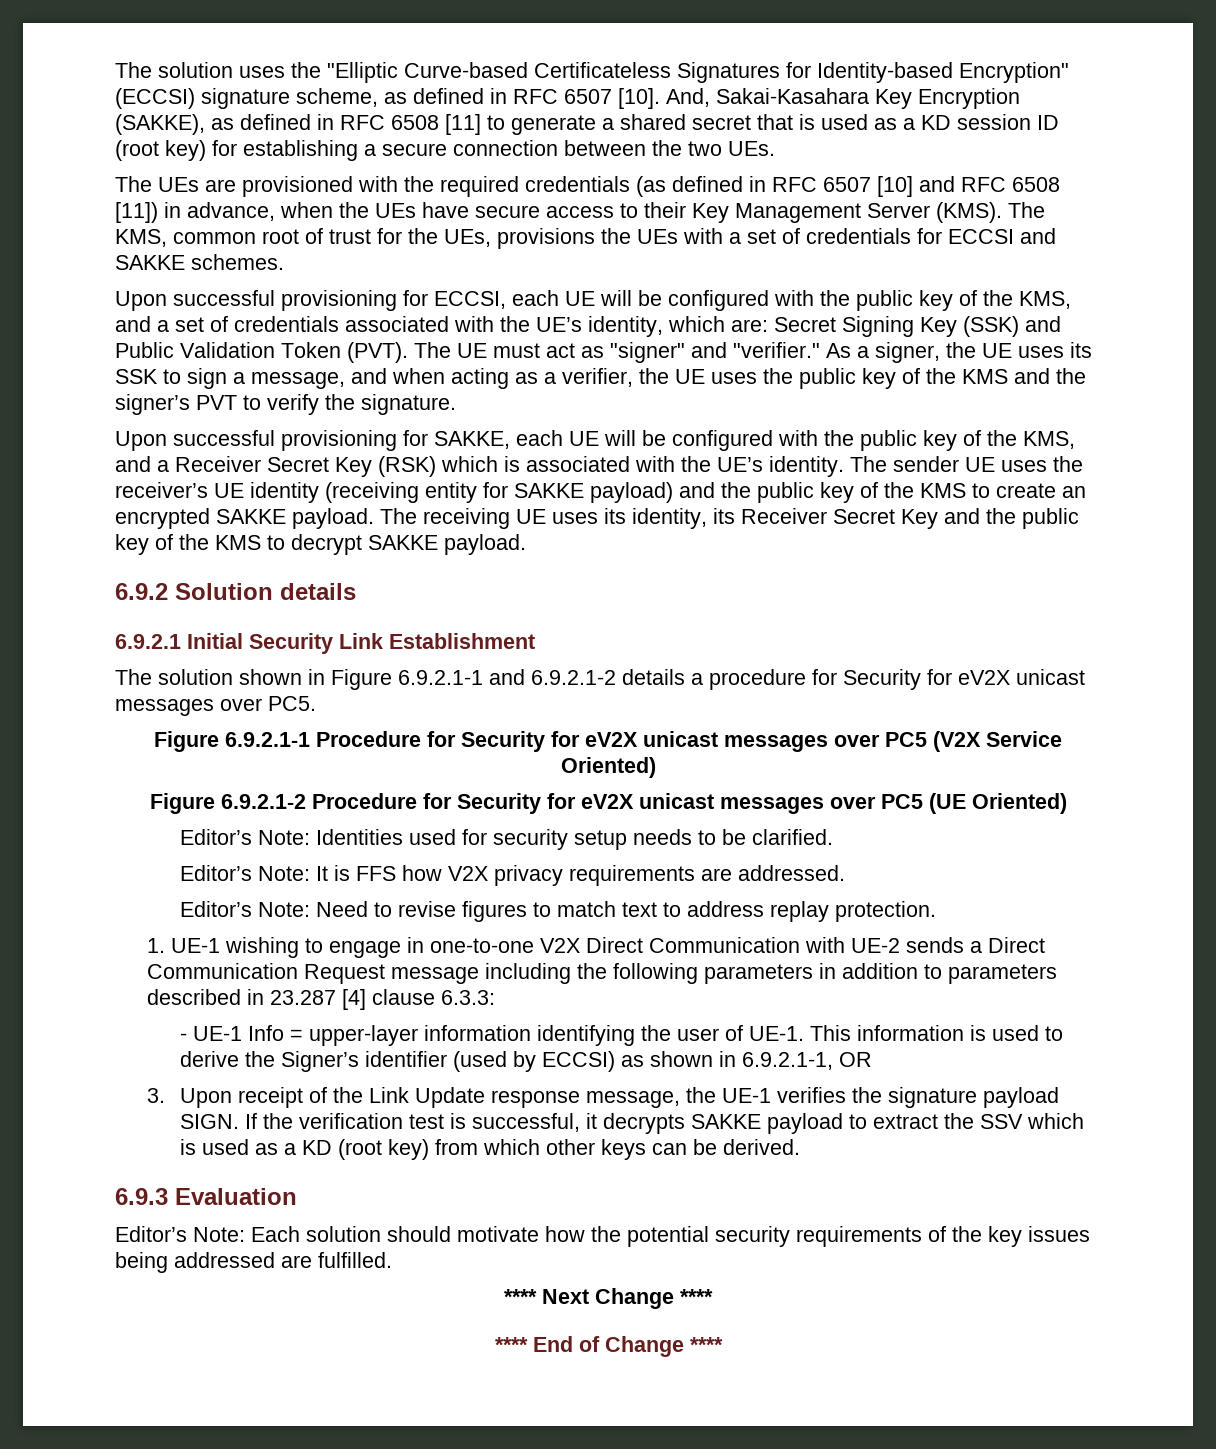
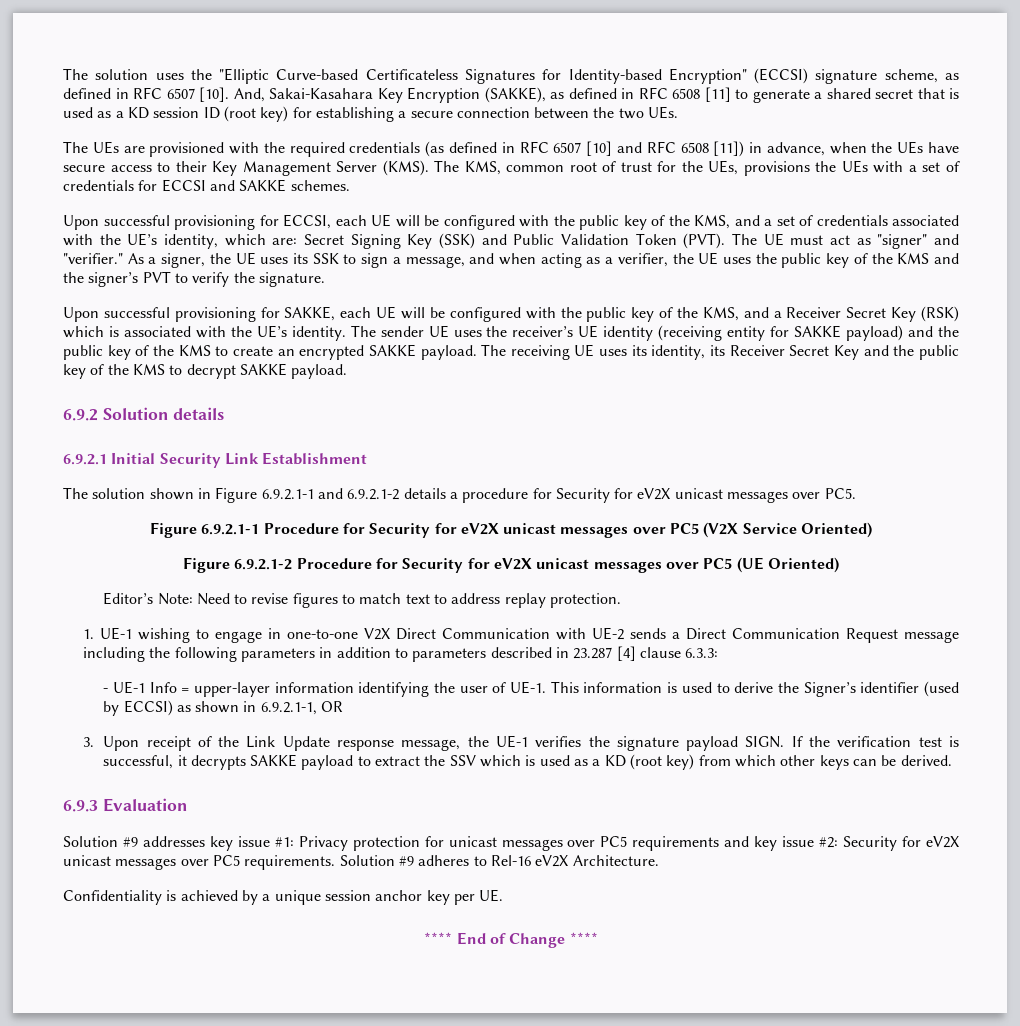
[179,829,833,850] [179,865,845,886] // Editor’s Note: Identities used for security setup needs to be clarified. // Editor’s Note: It is FFS how V2X privacy requirements are addressed. -> (839, 565) none
[115,1226,1090,1247] [115,1252,392,1273] [504,1288,713,1309] Editor’s Note: Each solution should motivate how the potential security requirements of the key issues being addressed are fulfilled. // **** Next Change **** -> [63,836,961,851] [63,855,659,870] [63,889,504,905] Solution #9 addresses key issue #1: Privacy protection for unicast messages over PC5 requirements and key issue #2: Security for eV2X unicast messages over PC5 requirements. Solution #9 adheres to Rel-16 eV2X Architecture. // Confidentiality is achieved by a unique session anchor key per UE.

